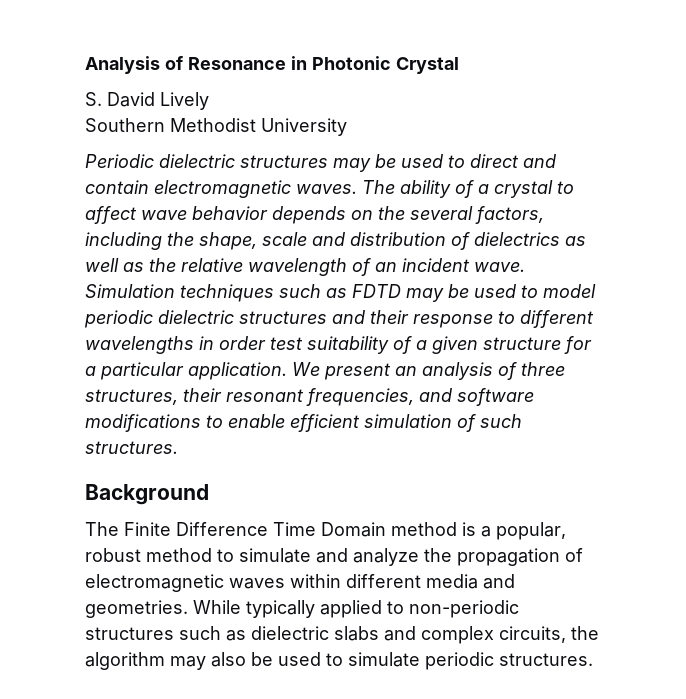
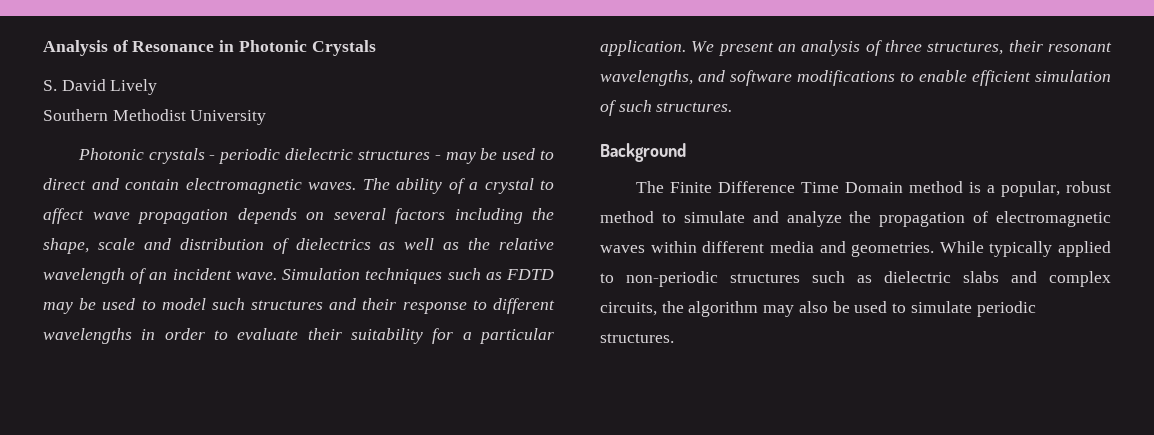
[396,57,459,74] Crystal -> [311,40,376,56] Crystals
[85,154,328,168] Periodic dielectric structures -> [77,148,441,164] Photonic crystals - periodic dielectric structures -
[192,206,268,220] behavior -> [137,209,228,224] propagation
[378,206,544,224] the several factors, -> [333,208,445,224] several factors
[84,310,234,328] periodic dielectric -> [211,298,245,310] such
[270,336,561,354] test suitability of a given structure -> [214,328,423,344] to evaluate their suitability
[306,388,414,406] frequencies, -> [600,70,693,86] wavelengths,

